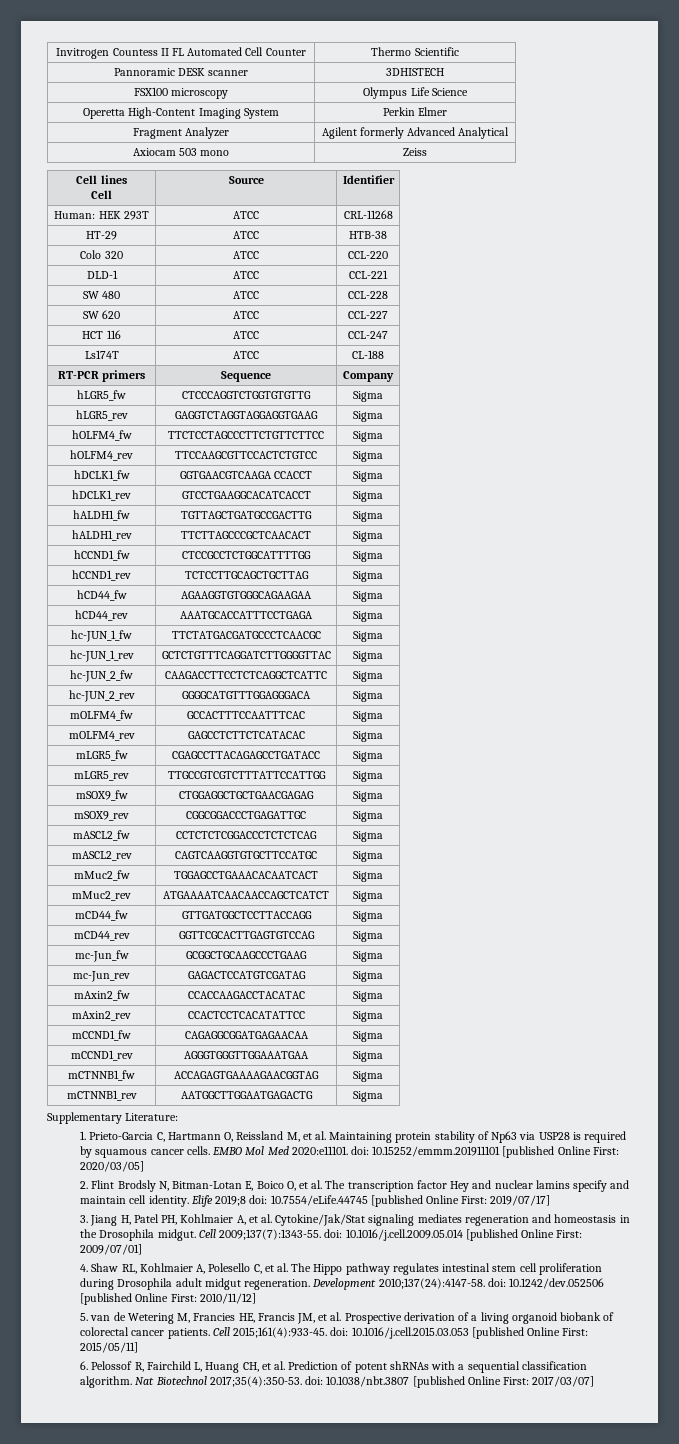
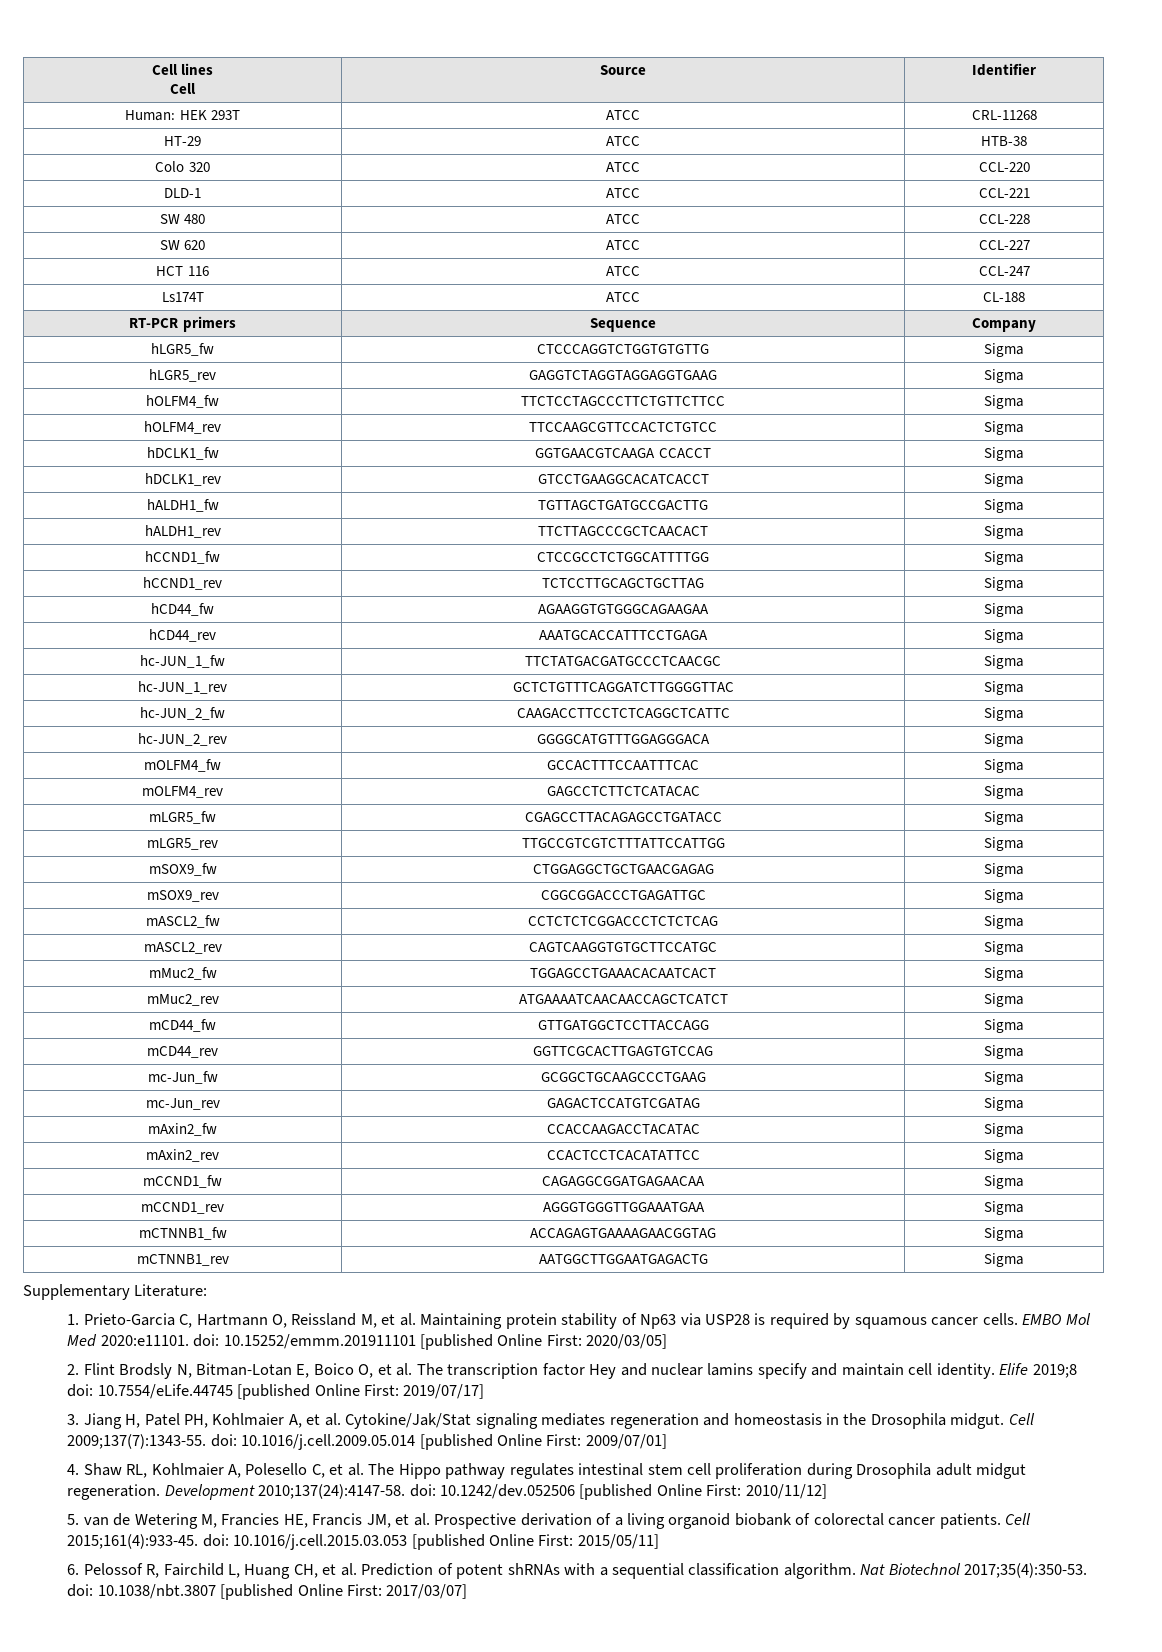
[56,47,306,59] [371,47,459,56] [113,68,249,76] [386,68,444,76] [133,87,229,99] [363,87,468,99] [83,107,279,119] [382,107,448,116] [132,127,230,139] [321,127,510,139] [132,148,230,156] [403,148,427,156] Invitrogen Countess II FL Automated Cell Counter | Thermo Scientific // Pannoramic DESK scanner | 3DHISTECH // FSX100 microscopy | Olympus Life Science // Operetta High-Content Imaging System | Perkin Elmer // Fragment Analyzer | Agilent formerly Advanced Analytical // Axiocam 503 mono | Zeiss // -> (151, 69) none

